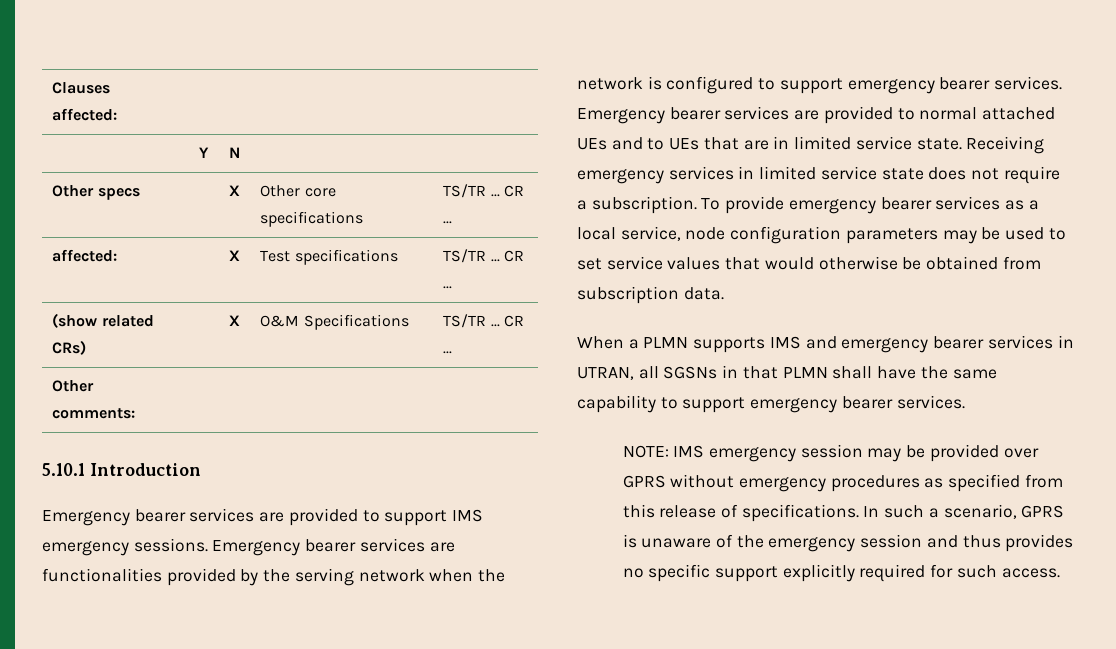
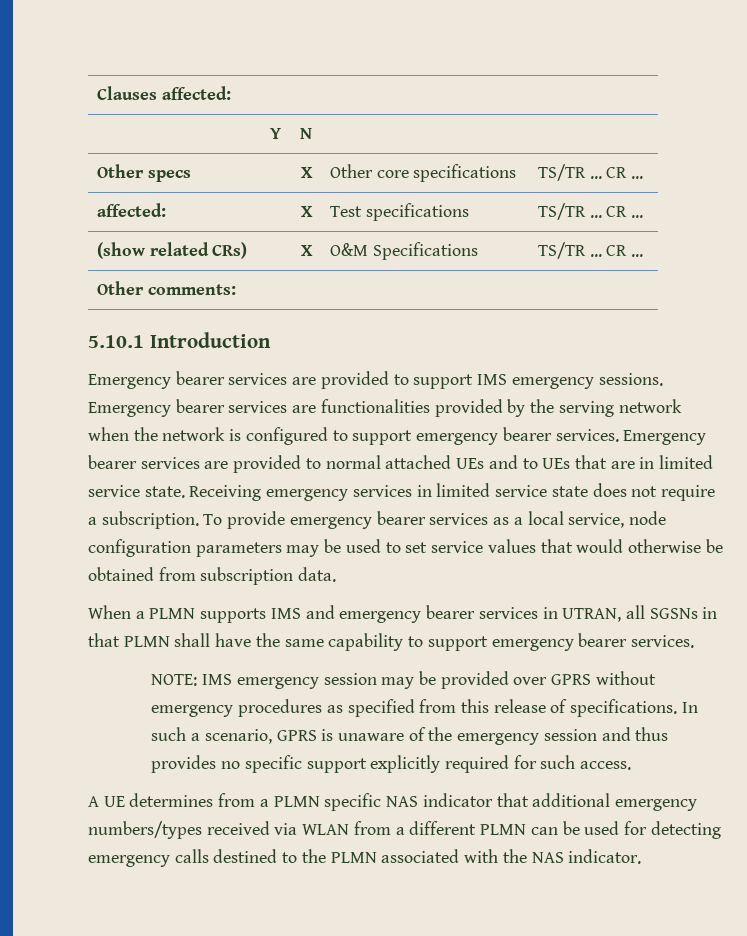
(1060, 573) none -> [88,793,697,811] [88,821,721,839] [88,849,642,867] // A UE determines from a PLMN specific NAS indicator that additional emergency numbers/types received via WLAN from a different PLMN can be used for detecting emergency calls destined to the PLMN associated with the NAS indicator.

